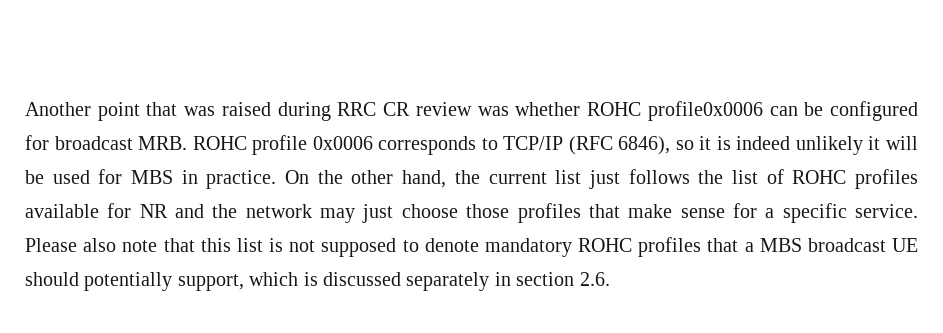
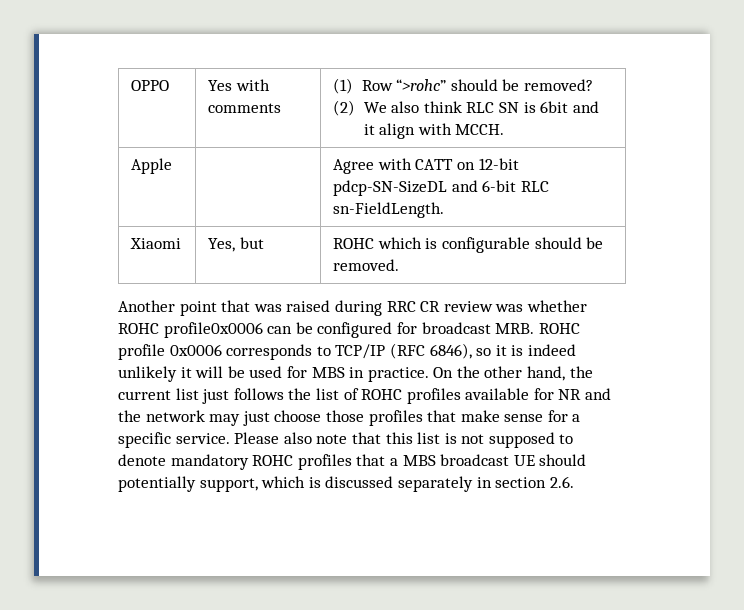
(25, 109) none -> [131,80,170,91] [208,79,270,91] [208,103,282,113] [333,78,594,94] [333,100,599,116] [363,123,505,139] [131,158,173,174] [333,158,519,174] [333,180,549,196] [333,202,445,218] [130,238,182,249] [208,237,264,252] [333,237,604,253] [333,259,400,271] OPPO | Yes with comments | (1) Row “>rohc” should be removed? // (2) We also think RLC SN is 6bit and it align with MCCH. // Apple | | Agree with CATT on 12-bit pdcp-SN-SizeDL and 6-bit RLC sn-FieldLength. // Xiaomi | Yes, but | ROHC which is configurable should be removed. //

